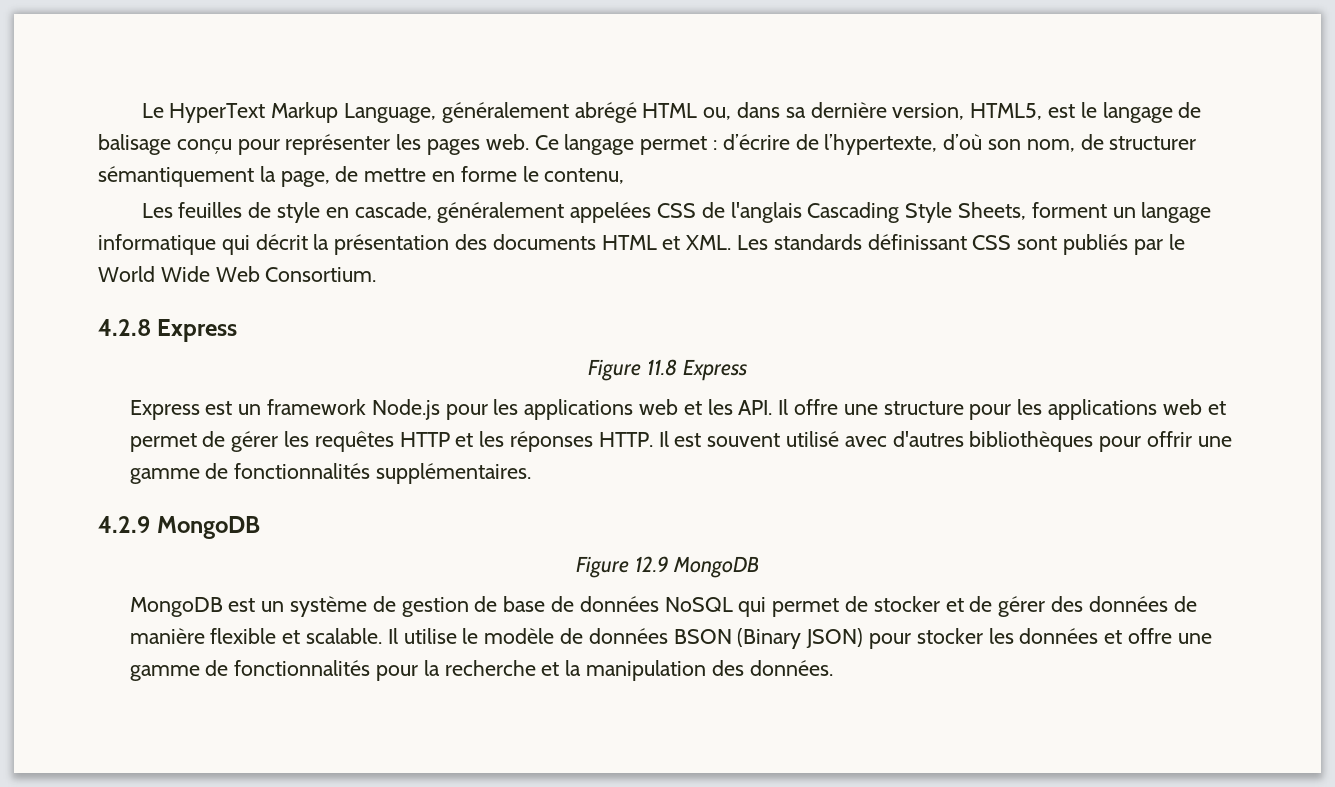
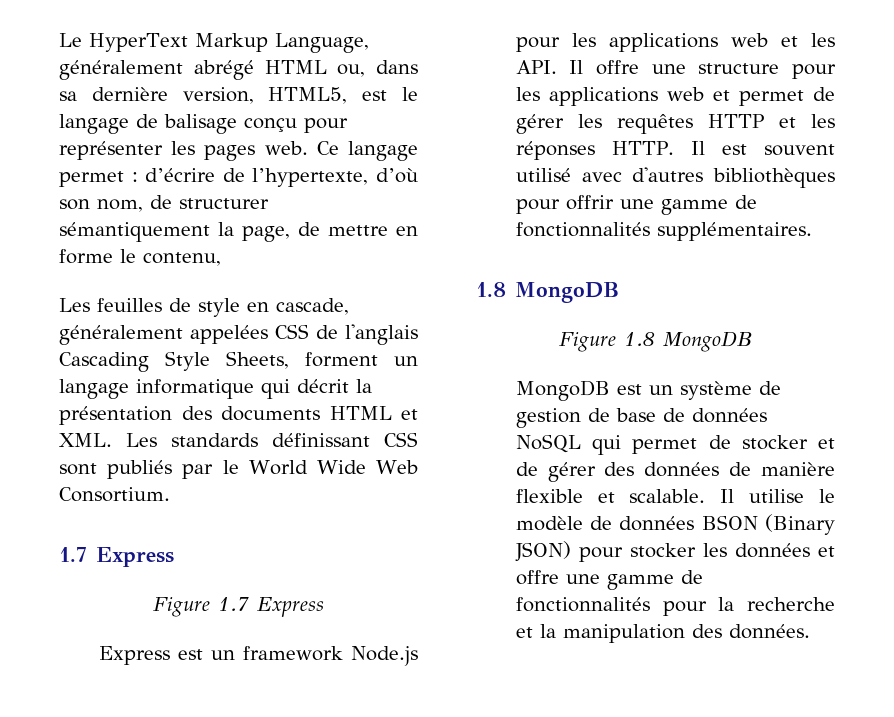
[98,319,151,336] 4.2.8 -> [59,547,87,562] 1.7
[646,359,677,376] 11.8 -> [218,597,249,611] 1.7
[98,516,151,533] 4.2.9 -> [476,282,506,297] 1.8
[634,556,669,572] 12.9 -> [624,332,655,346] 1.8

